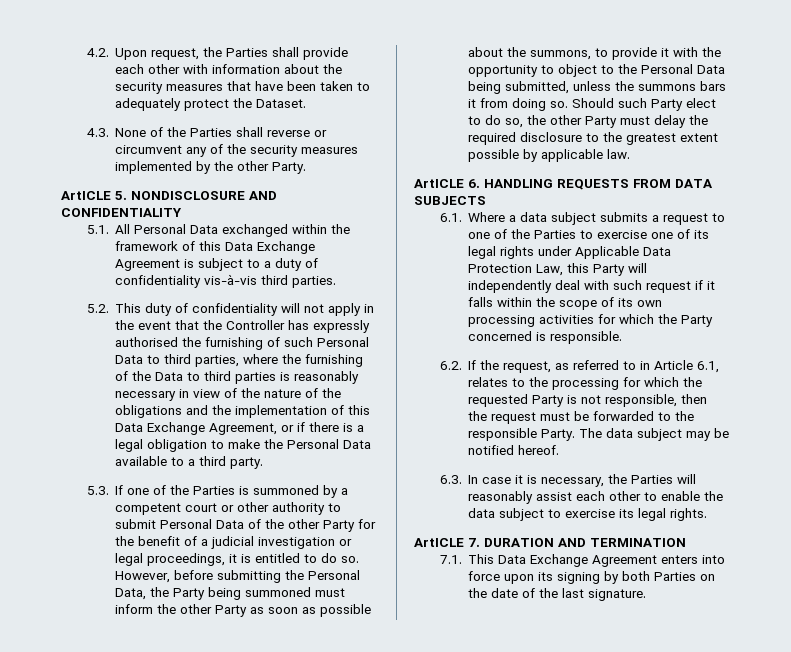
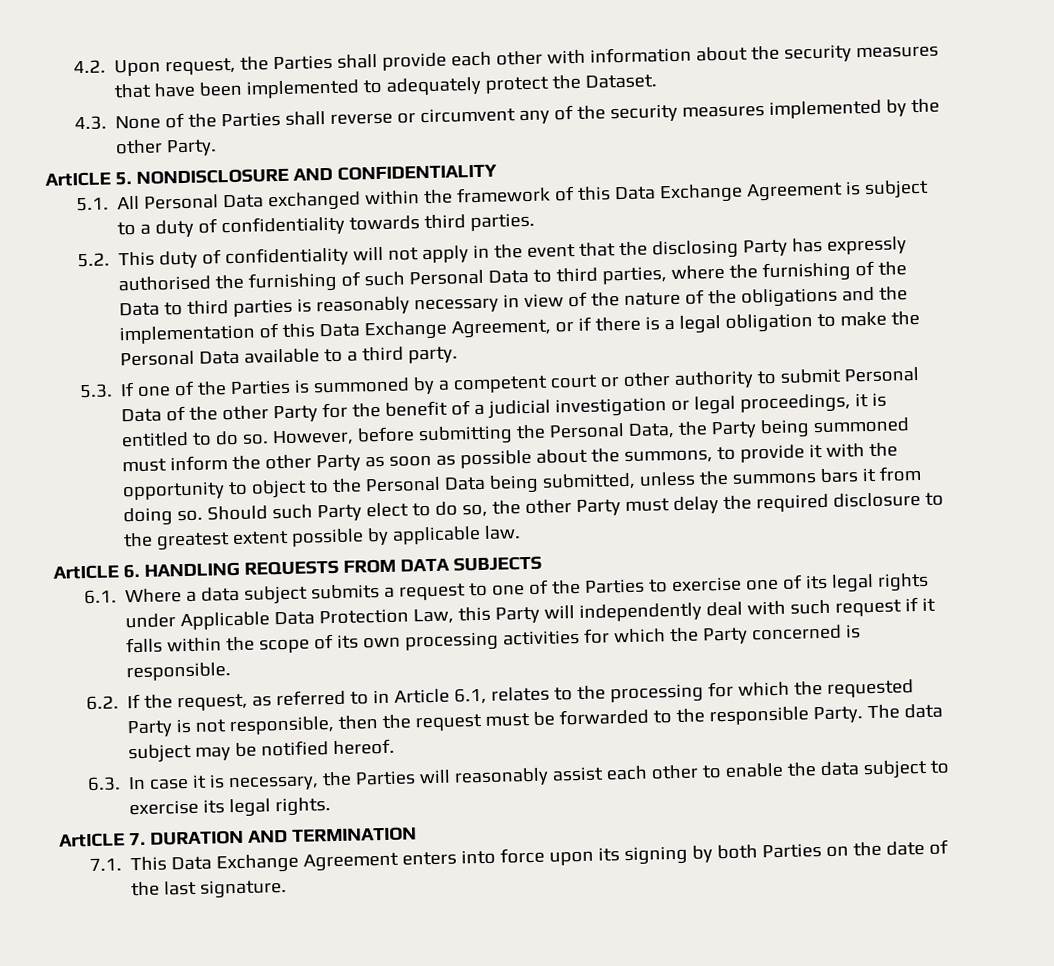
[320,81,354,91] taken -> [246,79,361,99] implemented
[204,274,258,285] vis-à-vis -> [349,215,421,231] towards
[226,320,286,330] Controller -> [652,239,789,260] disclosing Party

